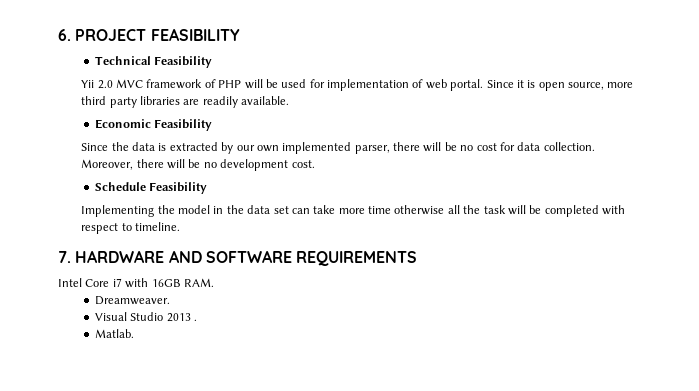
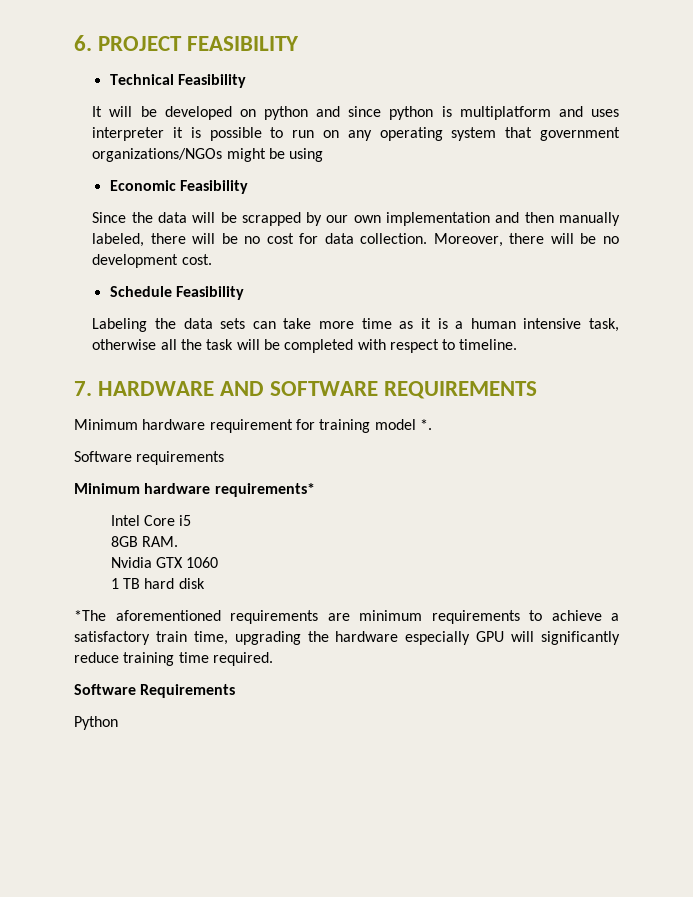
[81,79,634,91] [81,96,290,108] Yii 2.0 MVC framework of PHP will be used for implementation of web portal. Since it is open source, more third party libraries are readily available. -> [92,106,620,120] [92,127,620,141] [92,148,324,162] It will be developed on python and since python is multiplatform and uses interpreter it is possible to run on any operating system that government organizations/NGOs might be using
[158,142,390,154] is extracted by our own implemented parser, -> [192,212,620,226] [92,233,145,247] will be scrapped by our own implementation and then manually labeled,
[81,205,289,217] Implementing the model in the data set -> [92,318,246,332] Labeling the data sets
(392, 210) none -> [399,318,619,332] as it is a human intensive task,
[58,278,214,288] [95,296,171,305] [95,312,198,322] [95,329,135,338] Intel Core i7 with 16GB RAM. // Dreamweaver. // Visual Studio 2013 . // Matlab. -> [74,419,432,433] [74,451,225,465] [74,483,315,497] [110,515,192,526] [110,536,178,547] [110,557,219,568] [110,578,205,589] [74,610,619,624] [74,631,621,645] [74,652,273,666] [74,684,236,698] [74,716,118,730] Minimum hardware requirement for training model *. // Software requirements // Minimum hardware requirements* // Intel Core i5 // 8GB RAM. // Nvidia GTX 1060 // 1 TB hard disk // *The aforementioned requirements are minimum requirements to achieve a satisfactory train time, upgrading the hardware especially GPU will significantly reduce training time required. // Software Requirements // Python

